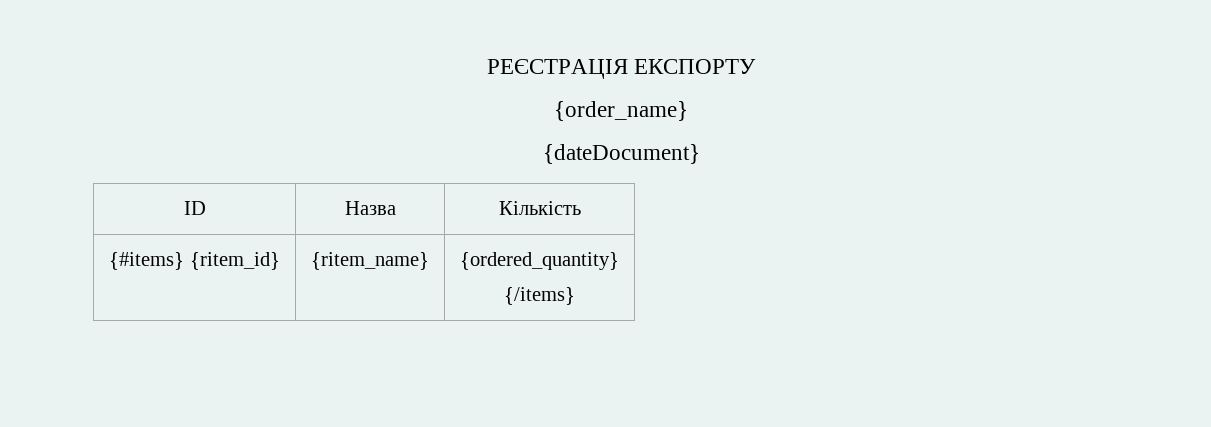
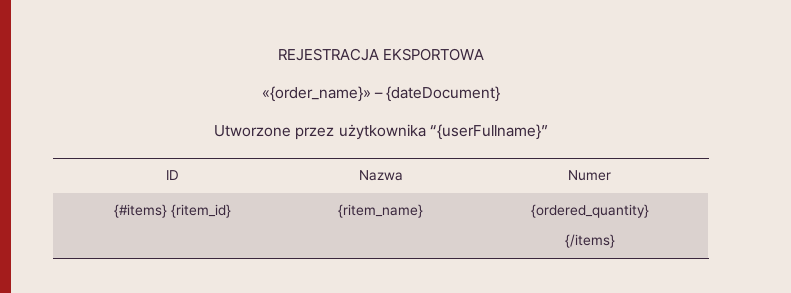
[486,59,757,79] [554,101,688,121] [542,144,700,164] РЕЄСТРАЦІЯ ЕКСПОРТУ // {order_name} // {dateDocument} -> [277,48,485,61] [261,86,501,102] [214,124,548,140] REJESTRACJA EKSPORTOWA // «{order_name}» – {dateDocument} // Utworzone przez użytkownika “{userFullname}”
[344,201,396,215] [498,201,581,215] Назва | Кількість -> [358,170,403,181] [568,170,611,181] Nazwa | Numer

